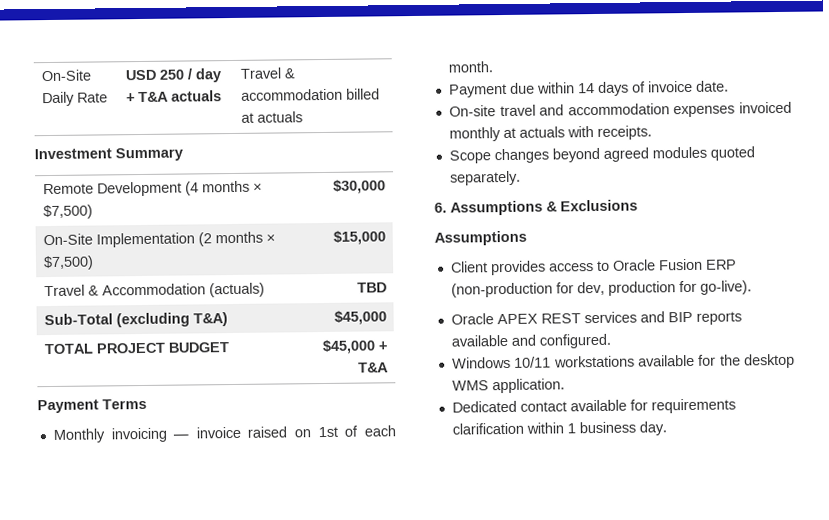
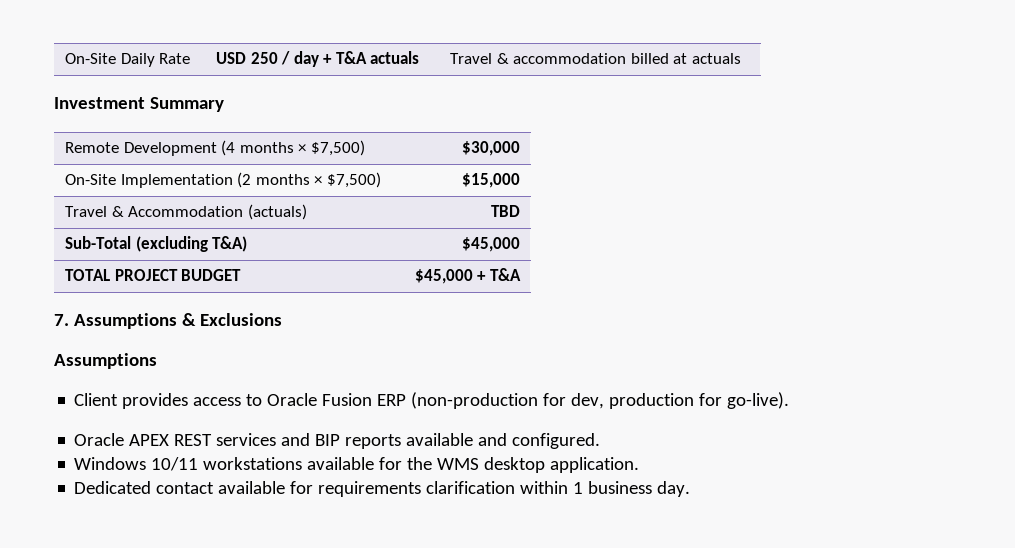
[37,398,147,414] [52,425,397,443] [447,61,493,73] [448,80,729,98] [448,101,792,118] [448,125,652,142] [448,146,755,164] [449,170,521,186] [434,202,447,213] Payment Terms // Monthly invoicing — invoice raised on 1st of each month. // Payment due within 14 days of invoice date. // On-site travel and accommodation expenses invoiced monthly at actuals with receipts. // Scope changes beyond agreed modules quoted separately. // 6. -> [54,314,69,326] 7.
[744,353,796,369] [451,380,489,391] desktop WMS -> [437,457,546,473] WMS desktop

